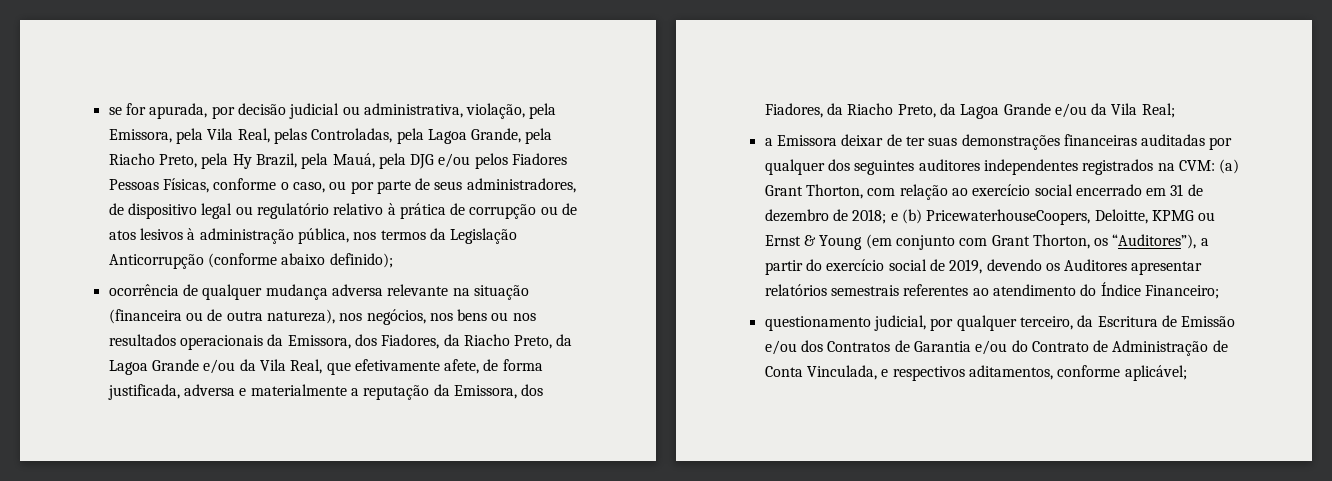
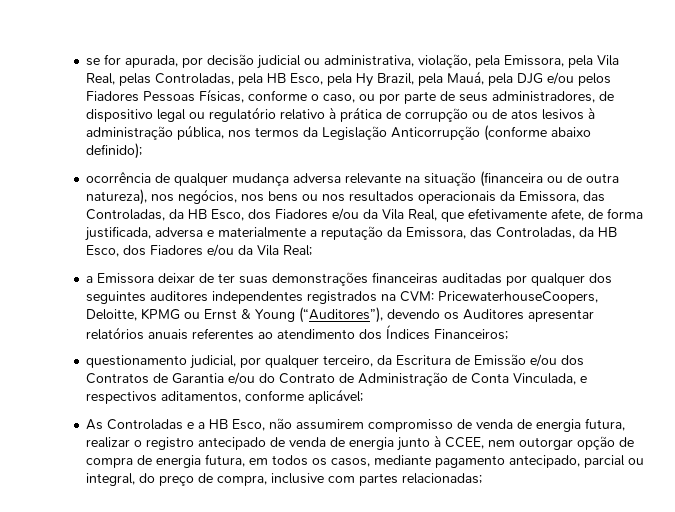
[427,128,553,144] [108,153,197,168] Lagoa Grande, pela Riacho Preto, -> [267,73,324,85] HB Esco,
[354,334,573,349] [108,359,199,375] dos Fiadores, da Riacho Preto, da Lagoa Grande -> [583,191,606,202] [86,209,329,221] das Controladas, da HB Esco, dos Fiadores
[521,384,544,396] [764,103,1051,119] dos Fiadores, da Riacho Preto, da Lagoa Grande -> [470,227,618,239] [86,245,204,257] das Controladas, da HB Esco, dos Fiadores
[1219,159,1240,174] [764,184,1203,200] [764,209,922,224] (a) Grant Thorton, com relação ao exercício social encerrado em 31 de dezembro de 2018; e (b) -> (435, 296) none
[865,234,1209,250] [764,259,983,275] (em conjunto com Grant Thorton, os “Auditores”), a partir do exercício social de 2019, -> [299,307,384,323] (“Auditores”),
[830,285,899,296] semestrais -> [148,329,189,340] anuais
[1080,282,1219,299] do Índice Financeiro; -> [359,325,509,340] dos Índices Financeiros;
(1187, 373) none -> [86,418,626,432] [86,435,635,451] [86,454,645,468] [86,473,483,486] // As Controladas e a HB Esco, não assumirem compromisso de venda de energia futura, realizar o registro antecipado de venda de energia junto à CCEE, nem outorgar opção de compra de energia futura, em todos os casos, mediante pagamento antecipado, parcial ou integral, do preço de compra, inclusive com partes relacionadas;

